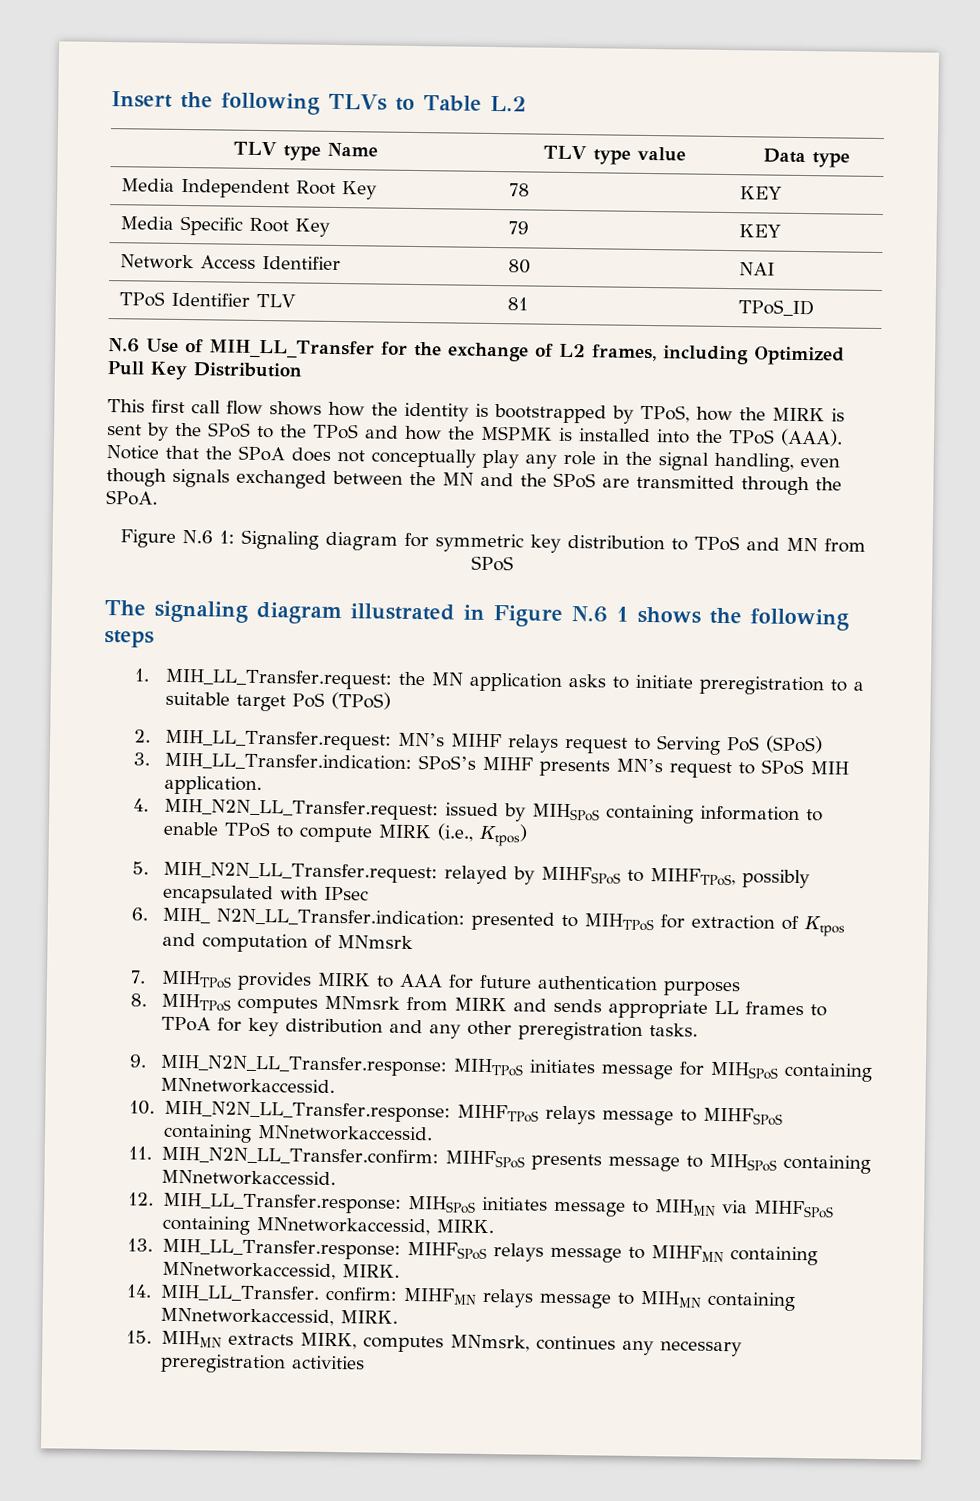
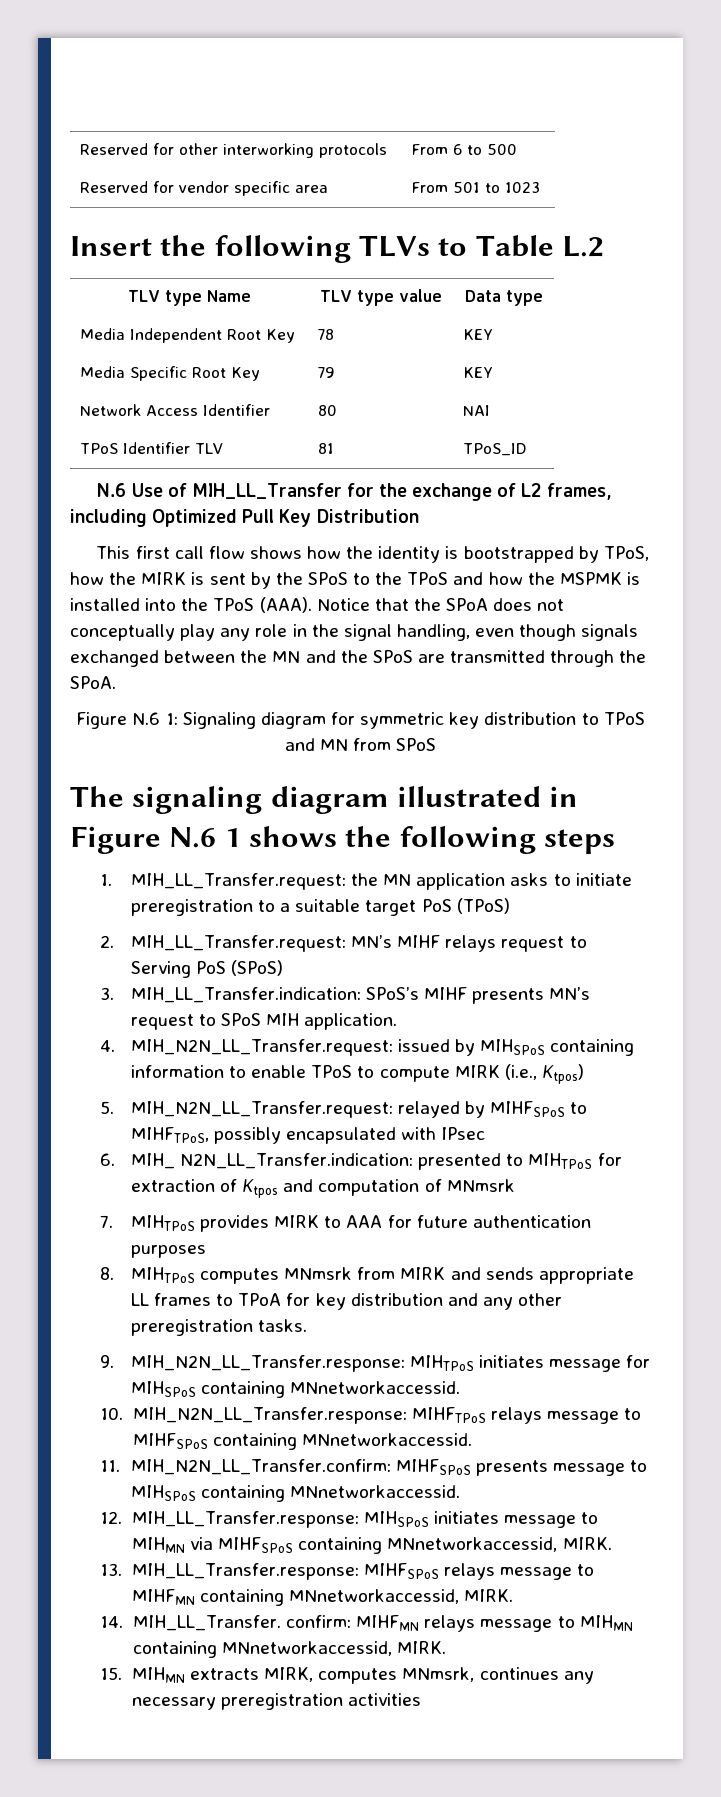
(111, 99) none -> [80,143,388,158] [411,144,518,155] [80,181,329,196] [411,182,541,193] Reserved for other interworking protocols | From 6 to 500 // Reserved for vendor specific area | From 501 to 1023 //

